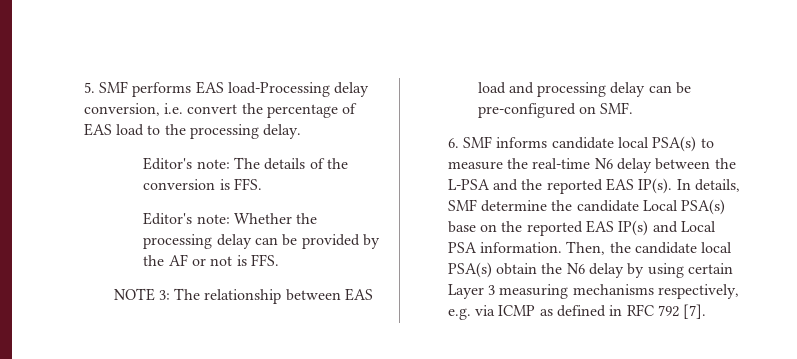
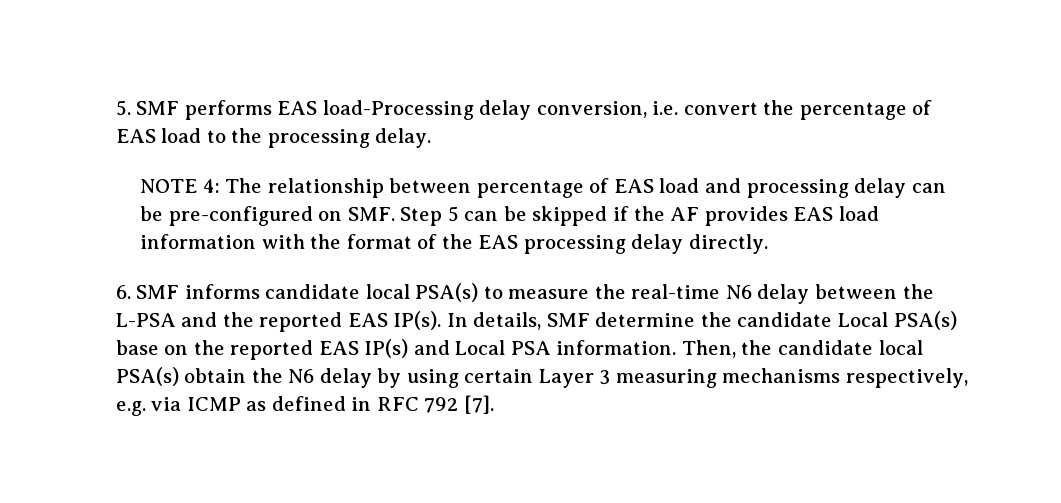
[143,157,348,170] [143,178,262,190] [143,212,318,225] [143,234,380,249] [143,254,279,266] // Editor's note: The details of the conversion is FFS. // Editor's note: Whether the processing delay can be provided by the AF or not is FFS. -> (432, 138) none
[158,290,170,300] 3: -> [202,179,220,193] 4:
(341, 295) none -> [476,178,610,198] percentage of
(634, 108) none -> [400,206,879,226] [140,234,768,254] Step 5 can be skipped if the AF provides EAS load information with the format of the EAS processing delay directly.

